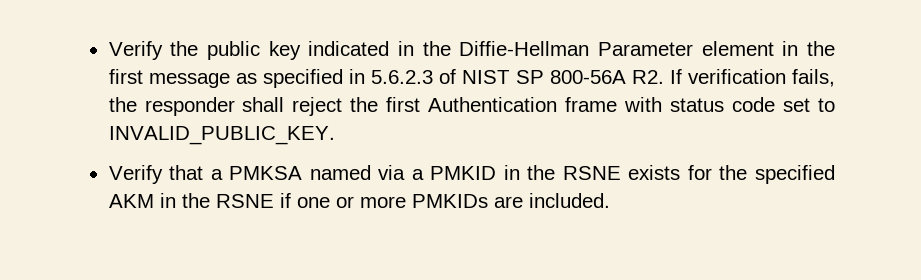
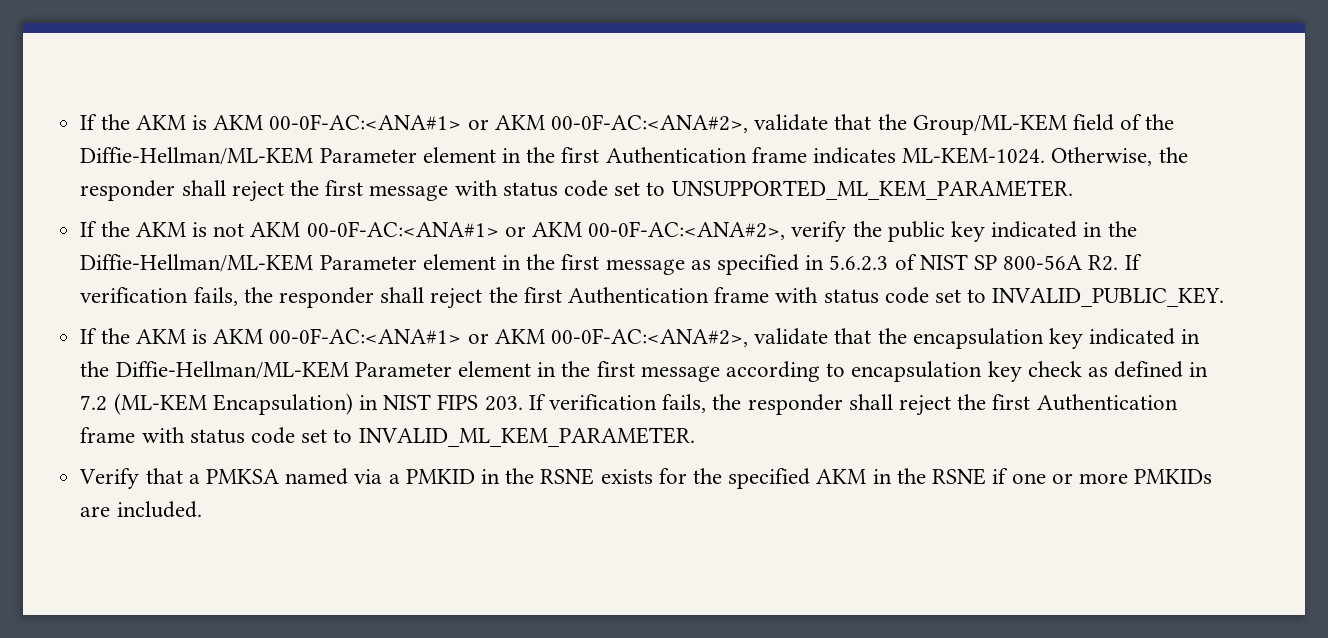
[108,41,163,60] Verify -> [80,114,1175,135] [80,147,1188,166] [80,180,1073,202] [80,221,847,242] If the AKM is AKM 00-0F-AC:<ANA#1> or AKM 00-0F-AC:<ANA#2>, validate that the Group/ML-KEM field of the Diffie-Hellman/ML-KEM Parameter element in the first Authentication frame indicates ML-KEM-1024. Otherwise, the responder shall reject the first message with status code set to UNSUPPORTED_ML_KEM_PARAMETER. // If the AKM is not AKM 00-0F-AC:<ANA#1> or AKM 00-0F-AC:<ANA#2>, verify
[459,41,590,56] Diffie-Hellman -> [80,254,314,272] Diffie-Hellman/ML-KEM
(335, 135) none -> [80,328,1201,349] [80,361,1209,382] [80,393,1178,416] [80,427,695,447] // If the AKM is AKM 00-0F-AC:<ANA#1> or AKM 00-0F-AC:<ANA#2>, validate that the encapsulation key indicated in the Diffie-Hellman/ML-KEM Parameter element in the first message according to encapsulation key check as defined in 7.2 (ML-KEM Encapsulation) in NIST FIPS 203. If verification fails, the responder shall reject the first Authentication frame with status code set to INVALID_ML_KEM_PARAMETER.

